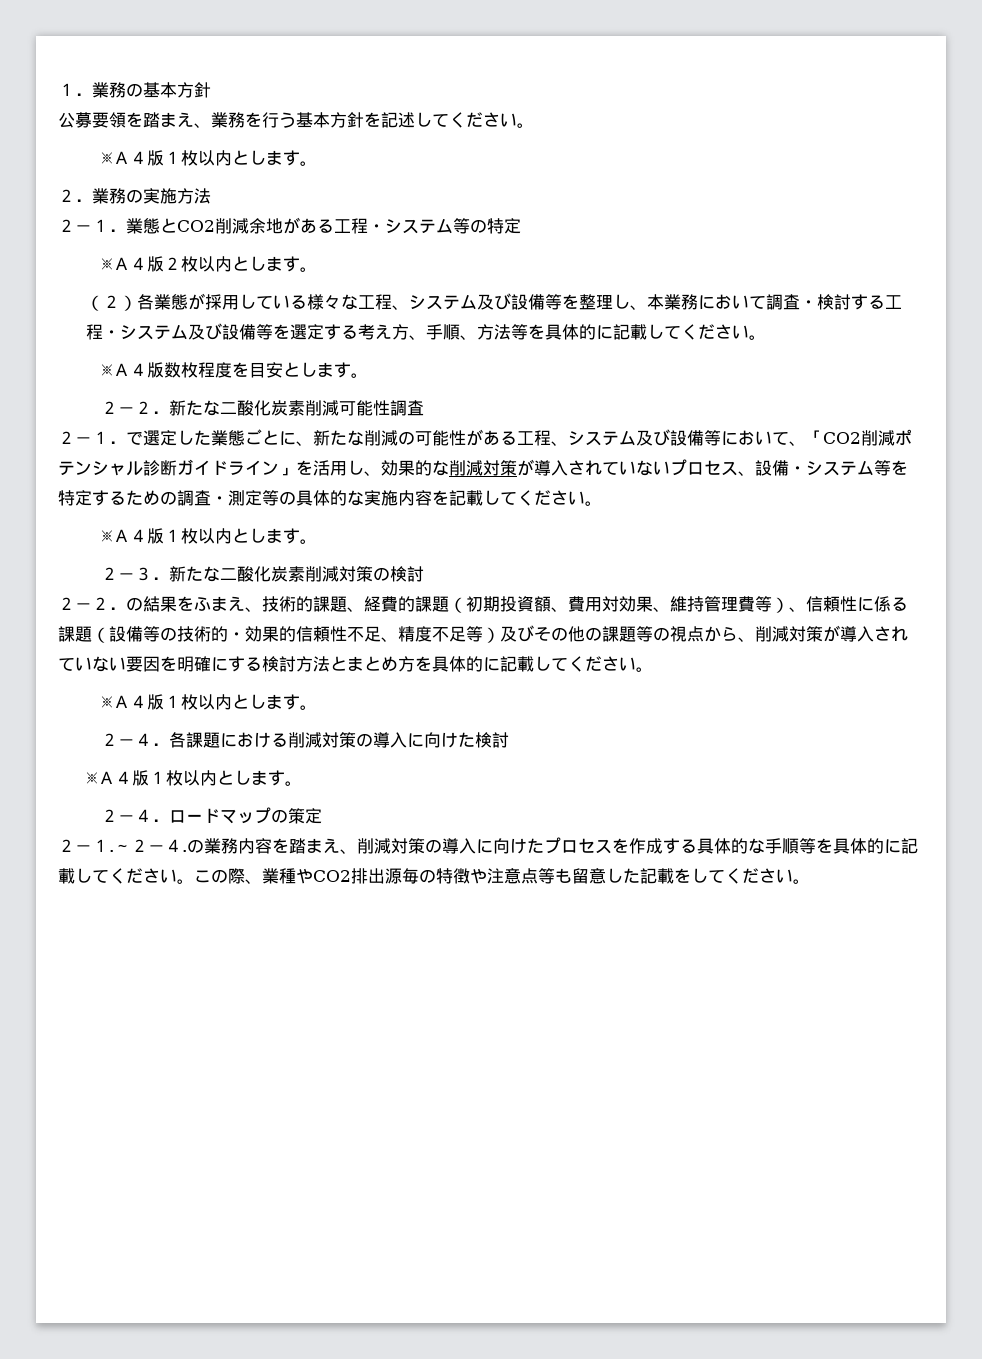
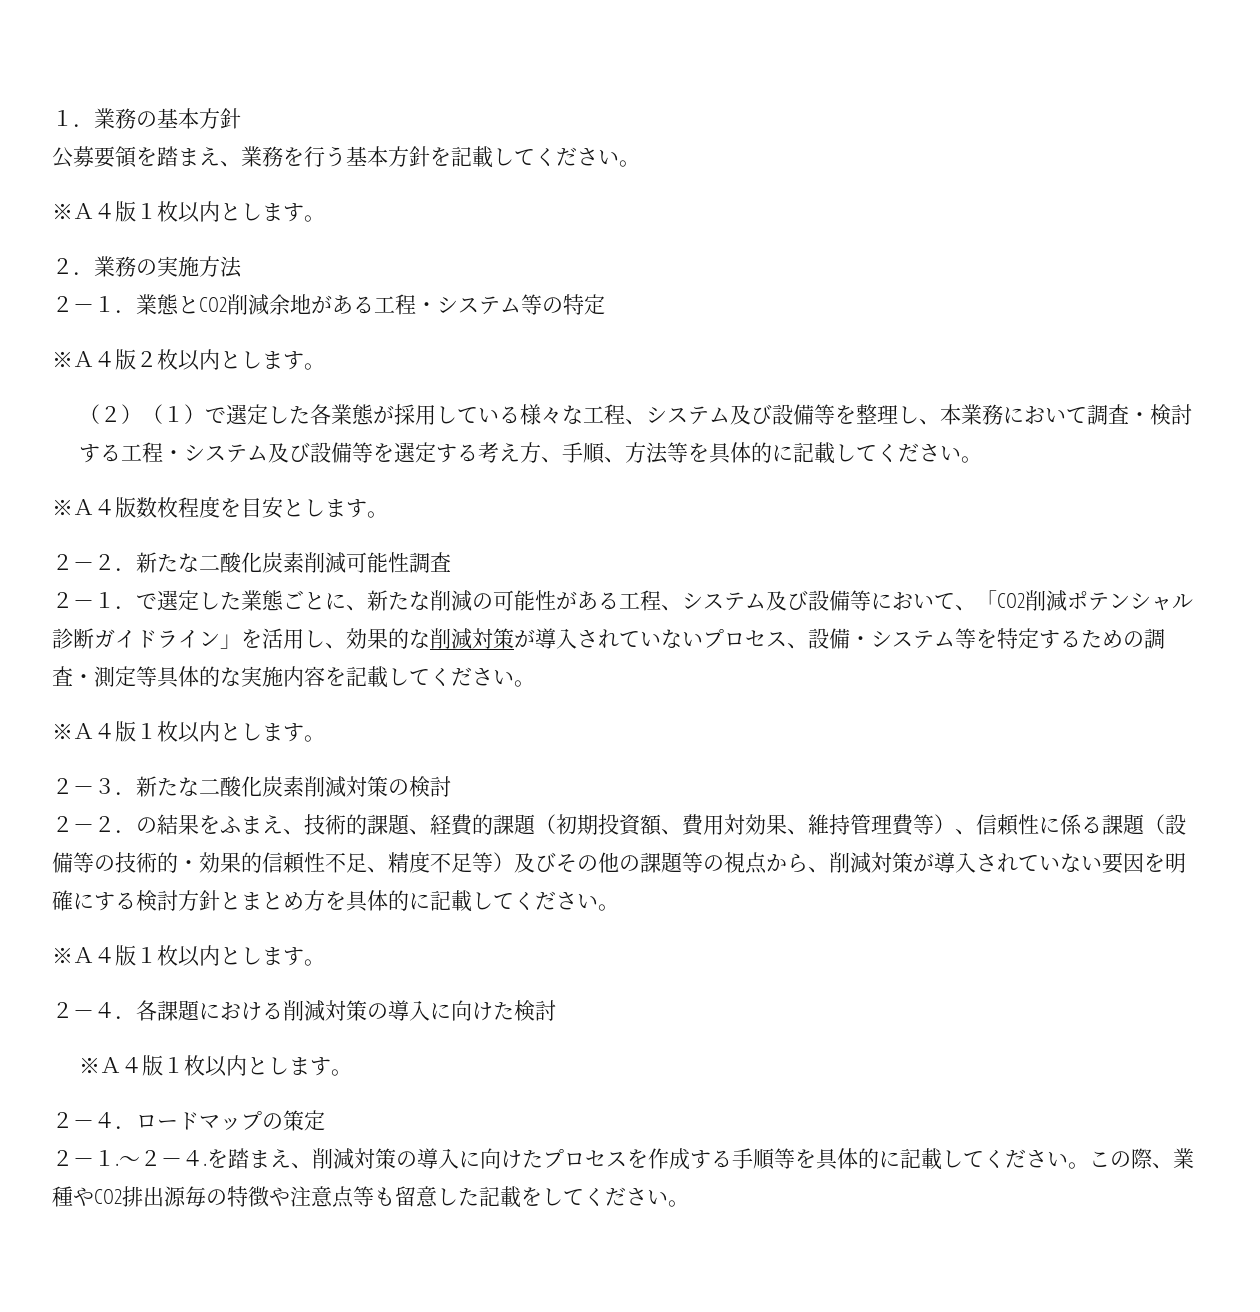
[398,112,415,128] 述 -> [472,146,493,168] 載
(137, 303) none -> [142,404,311,425] （１）で選定した
[279,491,296,505] の -> (157, 676) none
[313,656,330,672] 法 -> [199,890,220,911] 針
[187,838,272,854] の業務内容 -> (207, 1164) none
[697,838,765,854] 具体的な -> (732, 1159) none

